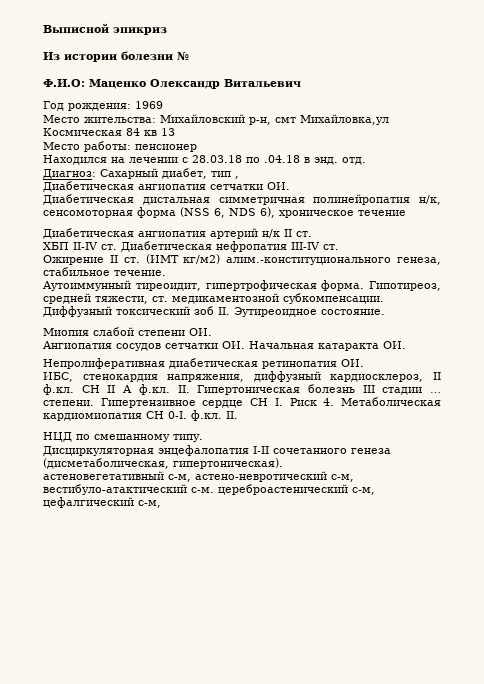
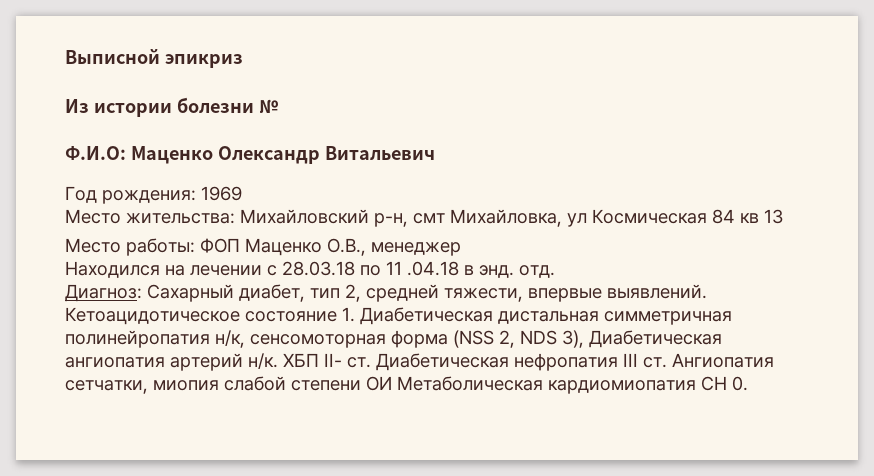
[300,114,389,125] Михайловка,ул -> [450,209,587,227] Михайловка, ул
[135,144,197,152] пенсионер -> [200,238,461,256] ФОП Маценко О.В., менеджер
(260, 160) none -> [386,261,402,275] 11
[235,176,239,179] [43,181,290,192] , // Диабетическая ангиопатия сетчатки ОИ. // -> [345,284,707,302] [65,307,355,325] 2, средней тяжести, впервые выявлений. Кетоацидотическое состояние 1.
[214,207,406,218] [43,228,312,239] [43,242,98,250] 6, NDS 6), хроническое течение // Диабетическая ангиопатия артерий н/к II ст. // ХБП II-IV -> [499,330,722,348] [65,353,342,371] 2, NDS 3), Диабетическая ангиопатия артерий н/к. ХБП II-
[291,242,339,250] [43,254,441,265] [43,267,166,276] [43,280,441,291] [43,293,384,304] [43,306,385,317] [43,327,212,336] [43,341,406,351] [43,358,364,369] [43,371,441,382] [43,384,441,395] [43,397,442,408] [43,410,238,421] [43,432,203,442] [43,445,391,456] [43,458,283,469] [43,471,354,482] [43,484,375,495] [43,497,161,508] III-IV ст. // Ожирение II ст. (ИМТ кг/м2) алим.-конституционального генеза, стабильное течение. // Аутоиммунный тиреоидит, гипертрофическая форма. Гипотиреоз, средней тяжести, ст. медикаментозной субкомпенсации. Диффузный токсический зоб II. Эутиреоидное состояние. // Миопия слабой степени ОИ. // Ангиопатия сосудов сетчатки ОИ. Начальная катаракта ОИ. // Непролиферативная диабетическая ретинопатия ОИ. // ИБС, стенокардия напряжения, диффузный кардиосклероз, II ф.кл. СН II А ф.кл. II. Гипертоническая болезнь III стадии … степени. Гипертензивное сердце СН I. Риск 4. Метаболическая кардиомиопатия СН 0-I. ф.кл. II. // НЦД по смешанному типу. // Дисциркуляторная энцефалопатия I-II сочетанного генеза (дисметаболическая, гипертоническая). // астеновегетативный с-м, астено-невротический с-м, вестибуло-атактический с-м. цереброастенический с-м, цефалгический с-м, -> [623,353,774,368] [65,376,748,394] III ст. Ангиопатия сетчатки, миопия слабой степени ОИ Метаболическая кардиомиопатия СН 0.

